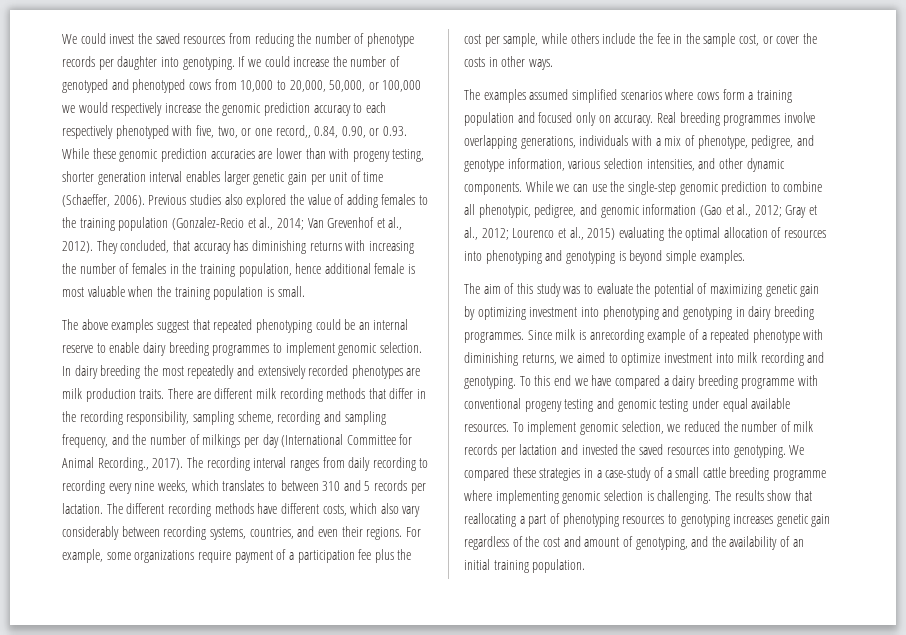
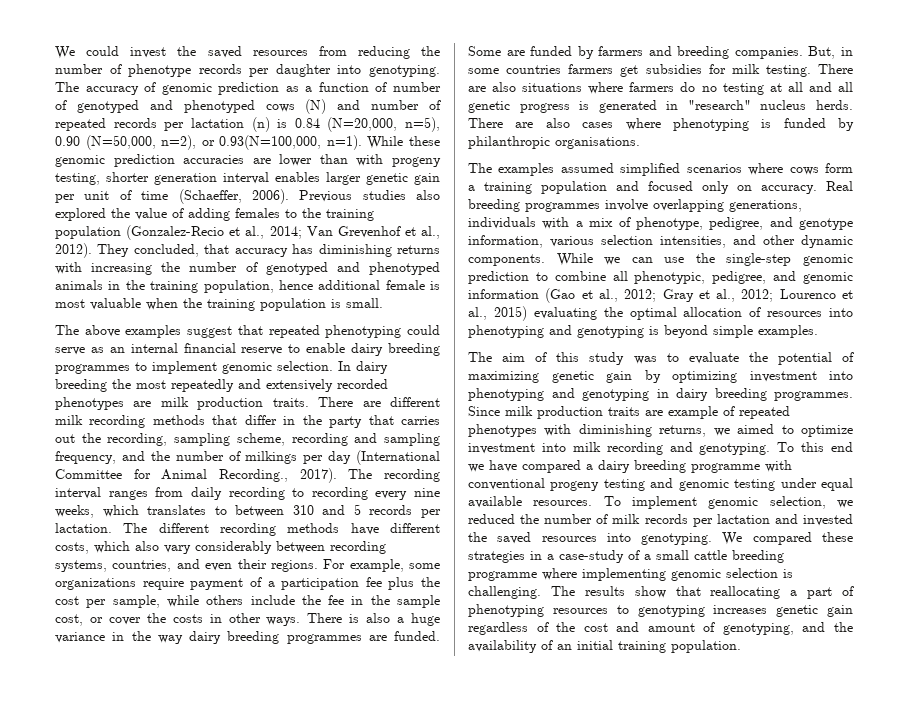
[238,56,347,67] If we could increase the -> [55,82,388,95] The accuracy of genomic prediction as a function of
[214,79,422,92] [62,102,386,116] [62,125,408,139] from 10,000 to 20,000, 50,000, or 100,000 we would respectively increase the genomic prediction accuracy to each respectively phenotyped with five, two, or one record,, 0.84, 0.90, or 0.93. -> [305,99,441,114] [55,117,440,132] [55,135,362,150] (N) and number of repeated records per lactation (n) is 0.84 (N=20,000, n=5), 0.90 (N=50,000, n=2), or 0.93(N=100,000, n=1).
[131,263,166,274] females -> [265,262,440,275] [55,280,103,290] genotyped and phenotyped animals
[344,319,356,330] be -> [55,347,104,355] serve as
(409, 324) none -> [183,343,236,353] financial
[79,411,190,425] recording responsibility, -> [329,415,441,428] [55,433,168,446] party that carries out the recording,
(553, 64) none -> [307,613,441,626] [55,631,440,644] [468,46,853,59] [468,64,853,77] [468,82,853,95] [468,100,853,113] [468,118,854,131] [468,136,640,149] There is also a huge variance in the way dairy breeding programmes are funded. Some are funded by farmers and breeding companies. But, in some countries farmers get subsidies for milk testing. There are also situations where farmers do no testing at all and all genetic progress is generated in "research" nucleus herds. There are also cases where phenotyping is funded by philanthropic organisations.
[578,329,800,343] is anrecording example of a repeated phenotype -> [537,406,790,419] [468,424,537,437] production traits are example of repeated phenotypes

